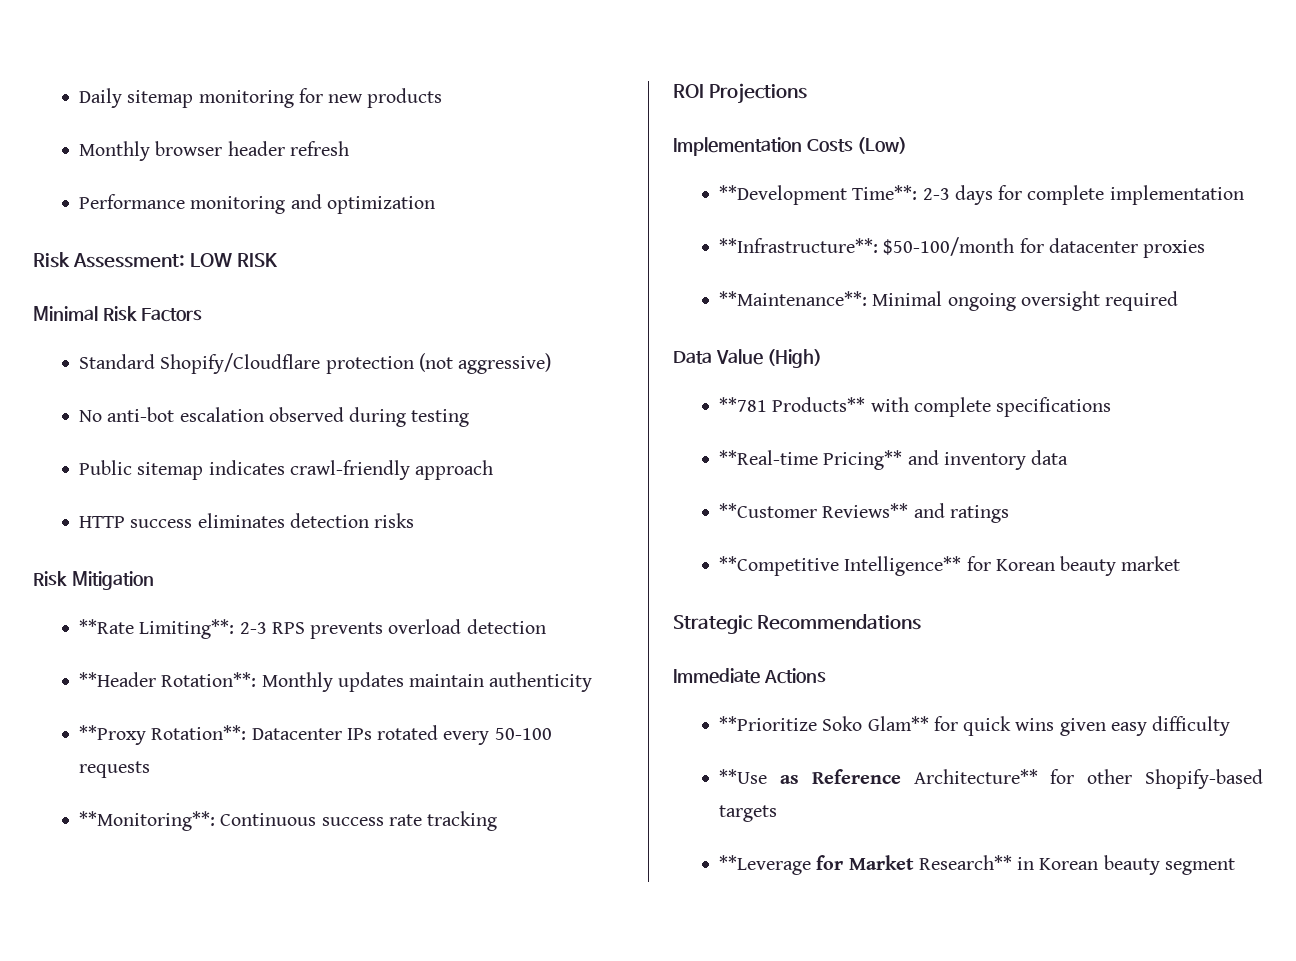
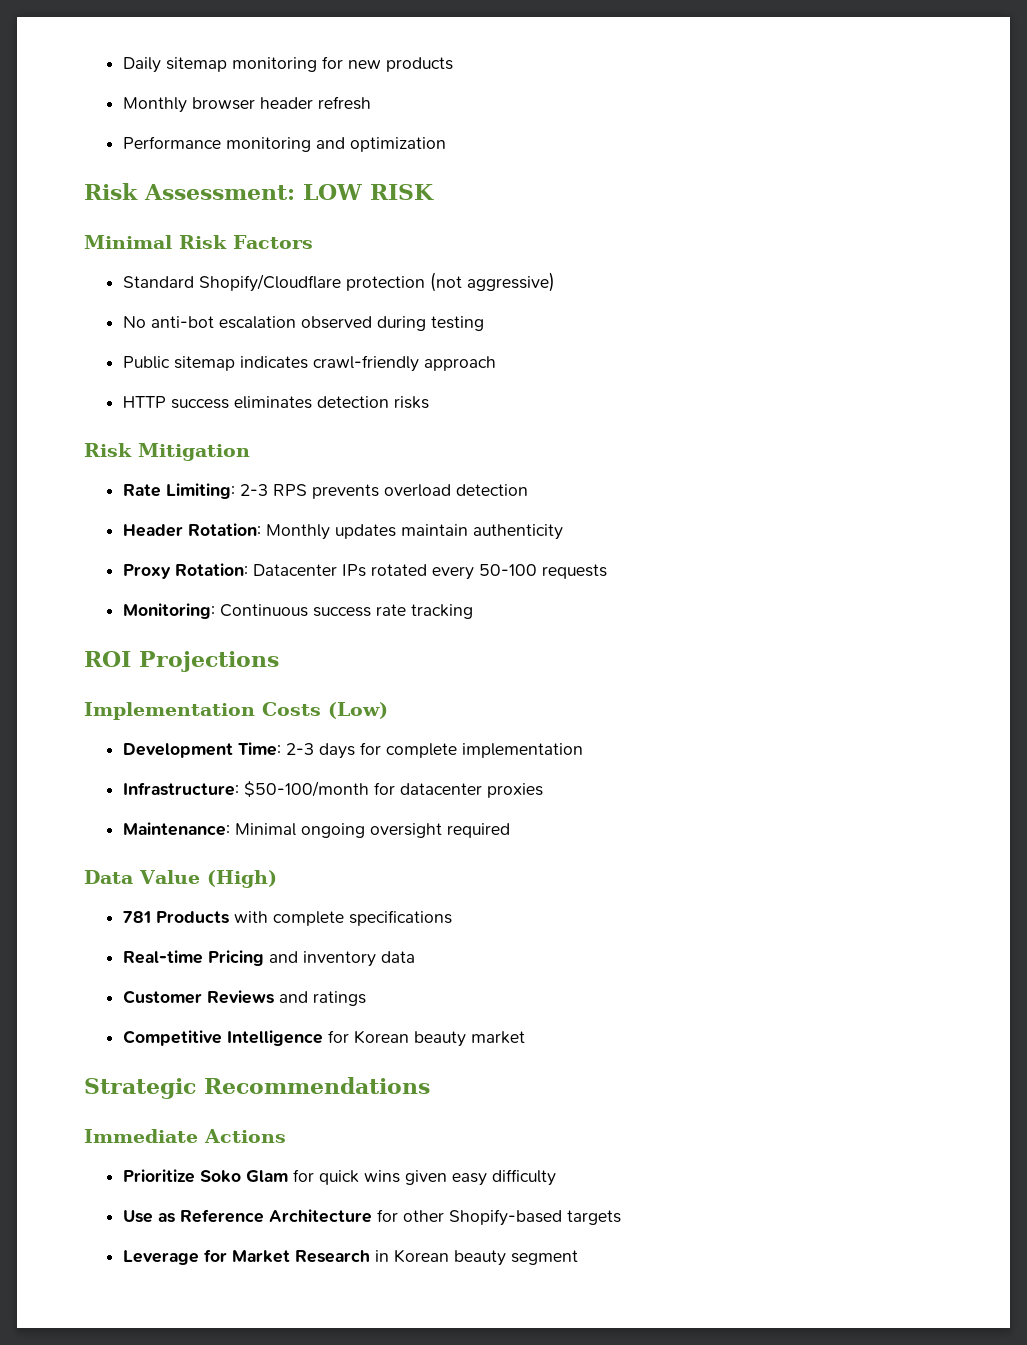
[79,619,235,639] **Rate Limiting**: -> [122,483,235,499] Rate Limiting:
[79,672,257,687] **Header Rotation**: -> [122,523,261,537] Header Rotation:
[79,725,247,745] **Proxy Rotation**: -> [122,563,248,579] Proxy Rotation:
[79,811,216,831] **Monitoring**: -> [122,603,215,619] Monitoring:
[719,185,918,205] **Development Time**: -> [122,742,281,758] Development Time:
[719,238,879,253] **Infrastructure**: -> [122,782,239,796] Infrastructure:
[719,291,868,306] **Maintenance**: -> [122,822,230,836] Maintenance:
[719,397,866,412] **781 Products** -> [122,911,229,924] 781 Products
[719,450,903,470] **Real-time Pricing** -> [122,950,264,966] Real-time Pricing
[719,503,909,518] **Customer Reviews** -> [122,990,274,1004] Customer Reviews
[719,556,962,576] **Competitive Intelligence** -> [122,1030,323,1046] Competitive Intelligence
[719,716,929,731] **Prioritize Soko Glam** -> [122,1169,288,1183] Prioritize Soko Glam
[719,769,768,784] **Use -> [122,1210,153,1223] Use
[913,769,1038,784] Architecture** -> [268,1209,372,1223] Architecture
[719,855,812,875] **Leverage -> [122,1250,199,1265] Leverage
[918,855,1012,870] Research** -> [294,1250,370,1263] Research

